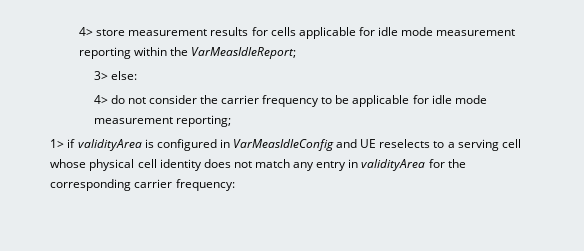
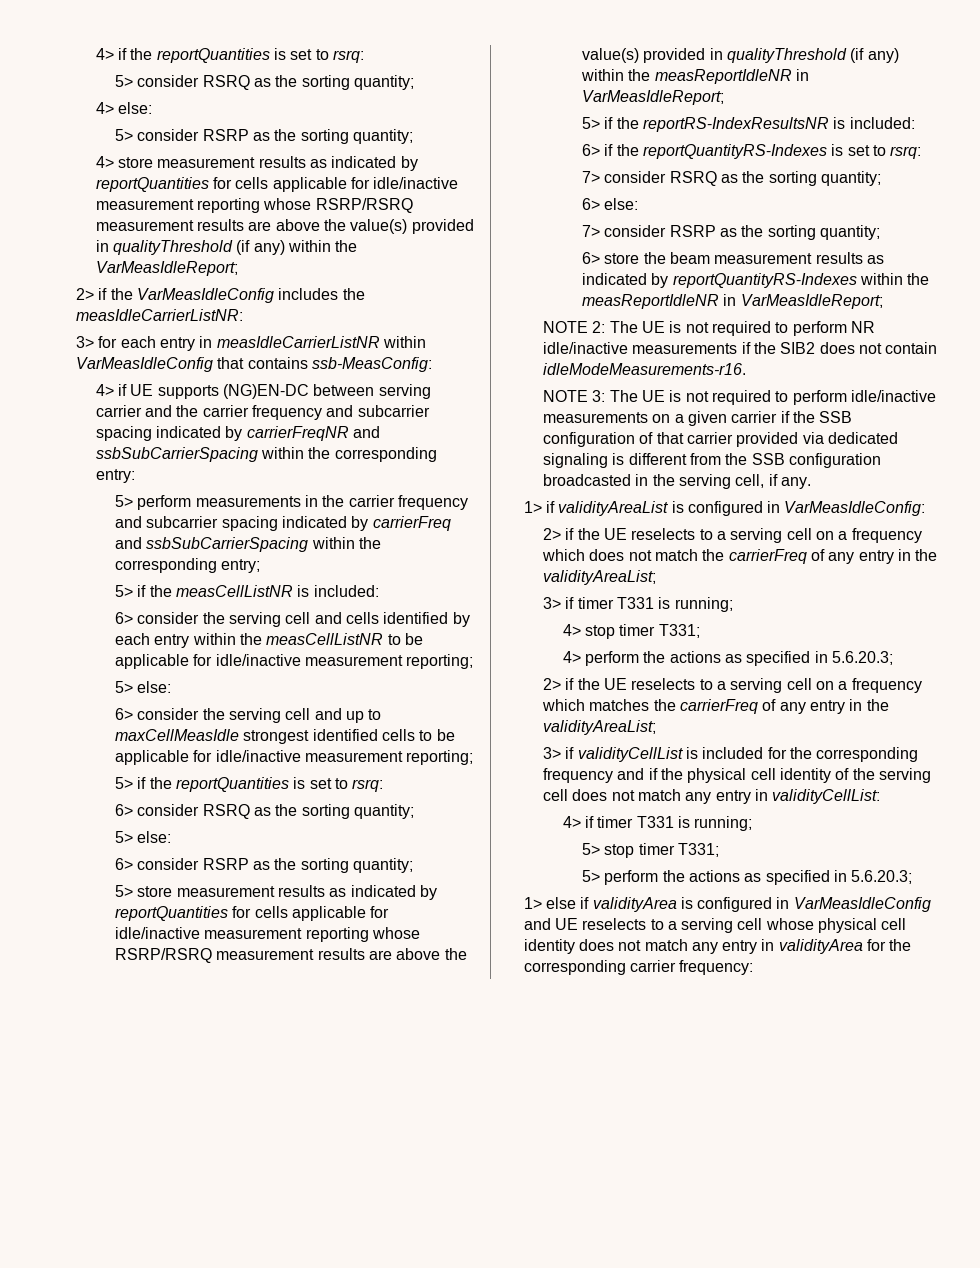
[79,27,516,39] [79,47,297,59] [93,71,137,80] [93,95,487,107] [93,115,231,127] [50,139,65,148] 4> store measurement results for cells applicable for idle mode measurement reporting within the VarMeasIdleReport; // 3> else: // 4> do not consider the carrier frequency to be applicable for idle mode measurement reporting; // 1> -> [95,48,364,63] [115,75,415,90] [95,102,152,114] [115,129,414,144] [95,156,418,171] [95,177,459,192] [95,198,413,213] [95,219,474,234] [95,240,358,255] [95,261,238,276] [76,288,365,303] [76,309,244,321] [76,336,426,351] [76,357,433,372] [95,384,431,399] [95,405,430,420] [95,426,380,441] [95,447,437,462] [95,469,135,483] [115,495,469,510] [115,516,451,531] [115,537,382,552] [115,558,261,573] [115,585,379,597] [115,612,470,627] [115,633,424,648] [115,654,474,669] [115,681,172,693] [115,708,382,723] [115,729,455,744] [115,750,474,765] [115,777,384,792] [115,804,415,819] [115,831,172,843] [115,858,414,873] [115,885,438,900] [115,906,390,921] [115,927,421,942] [115,948,467,963] [582,48,899,63] [581,69,810,84] [582,90,725,105] [582,117,915,132] [582,144,922,159] [582,171,882,186] [582,198,639,210] [582,225,881,240] [582,252,885,264] [582,273,930,288] [582,294,883,309] [543,321,875,336] [543,342,938,354] [543,363,747,375] [543,390,936,405] [543,411,853,426] [543,432,898,447] [543,453,881,468] [543,474,811,489] [523,501,926,516] [543,528,922,543] [542,549,938,564] [543,570,657,585] [543,597,733,612] [562,624,700,639] [562,651,893,666] [543,678,922,693] [542,699,889,714] [543,720,657,735] [543,747,919,762] [543,768,931,783] [543,789,881,804] [562,816,753,831] [582,843,720,858] [582,870,913,885] [523,897,576,909] 4> if the reportQuantities is set to rsrq: // 5> consider RSRQ as the sorting quantity; // 4> else: // 5> consider RSRP as the sorting quantity; // 4> store measurement results as indicated by reportQuantities for cells applicable for idle/inactive measurement reporting whose RSRP/RSRQ measurement results are above the value(s) provided in qualityThreshold (if any) within the VarMeasIdleReport; // 2> if the VarMeasIdleConfig includes the measIdleCarrierListNR: // 3> for each entry in measIdleCarrierListNR within VarMeasIdleConfig that contains ssb-MeasConfig: // 4> if UE supports (NG)EN-DC between serving carrier and the carrier frequency and subcarrier spacing indicated by carrierFreqNR and ssbSubCarrierSpacing within the corresponding entry: // 5> perform measurements in the carrier frequency and subcarrier spacing indicated by carrierFreq and ssbSubCarrierSpacing within the corresponding entry; // 5> if the measCellListNR is included: // 6> consider the serving cell and cells identified by each entry within the measCellListNR to be applicable for idle/inactive measurement reporting; // 5> else: // 6> consider the serving cell and up to maxCellMeasIdle strongest identified cells to be applicable for idle/inactive measurement reporting; // 5> if the reportQuantities is set to rsrq: // 6> consider RSRQ as the sorting quantity; // 5> else: // 6> consider RSRP as the sorting quantity; // 5> store measurement results as indicated by reportQuantities for cells applicable for idle/inactive measurement reporting whose RSRP/RSRQ measurement results are above the value(s) provided in qualityThreshold (if any) within the measReportIdleNR in VarMeasIdleReport; // 5> if the reportRS-IndexResultsNR is included: // 6> if the reportQuantityRS-Indexes is set to rsrq: // 7> consider RSRQ as the sorting quantity; // 6> else: // 7> consider RSRP as the sorting quantity; // 6> store the beam measurement results as indicated by reportQuantityRS-Indexes within the measReportIdleNR in VarMeasIdleReport; // NOTE 2: The UE is not required to perform NR idle/inactive measurements if the SIB2 does not contain idleModeMeasurements-r16. // NOTE 3: The UE is not required to perform idle/inactive measurements on a given carrier if the SSB configuration of that carrier provided via dedicated signaling is different from the SSB configuration broadcasted in the serving cell, if any. // 1> if validityAreaList is configured in VarMeasIdleConfig: // 2> if the UE reselects to a serving cell on a frequency which does not match the carrierFreq of any entry in the validityAreaList; // 3> if timer T331 is running; // 4> stop timer T331; // 4> perform the actions as specified in 5.6.20.3; // 2> if the UE reselects to a serving cell on a frequency which matches the carrierFreq of any entry in the validityAreaList; // 3> if validityCellList is included for the corresponding frequency and if the physical cell identity of the serving cell does not match any entry in validityCellList: // 4> if timer T331 is running; // 5> stop timer T331; // 5> perform the actions as specified in 5.6.20.3; // 1> else

